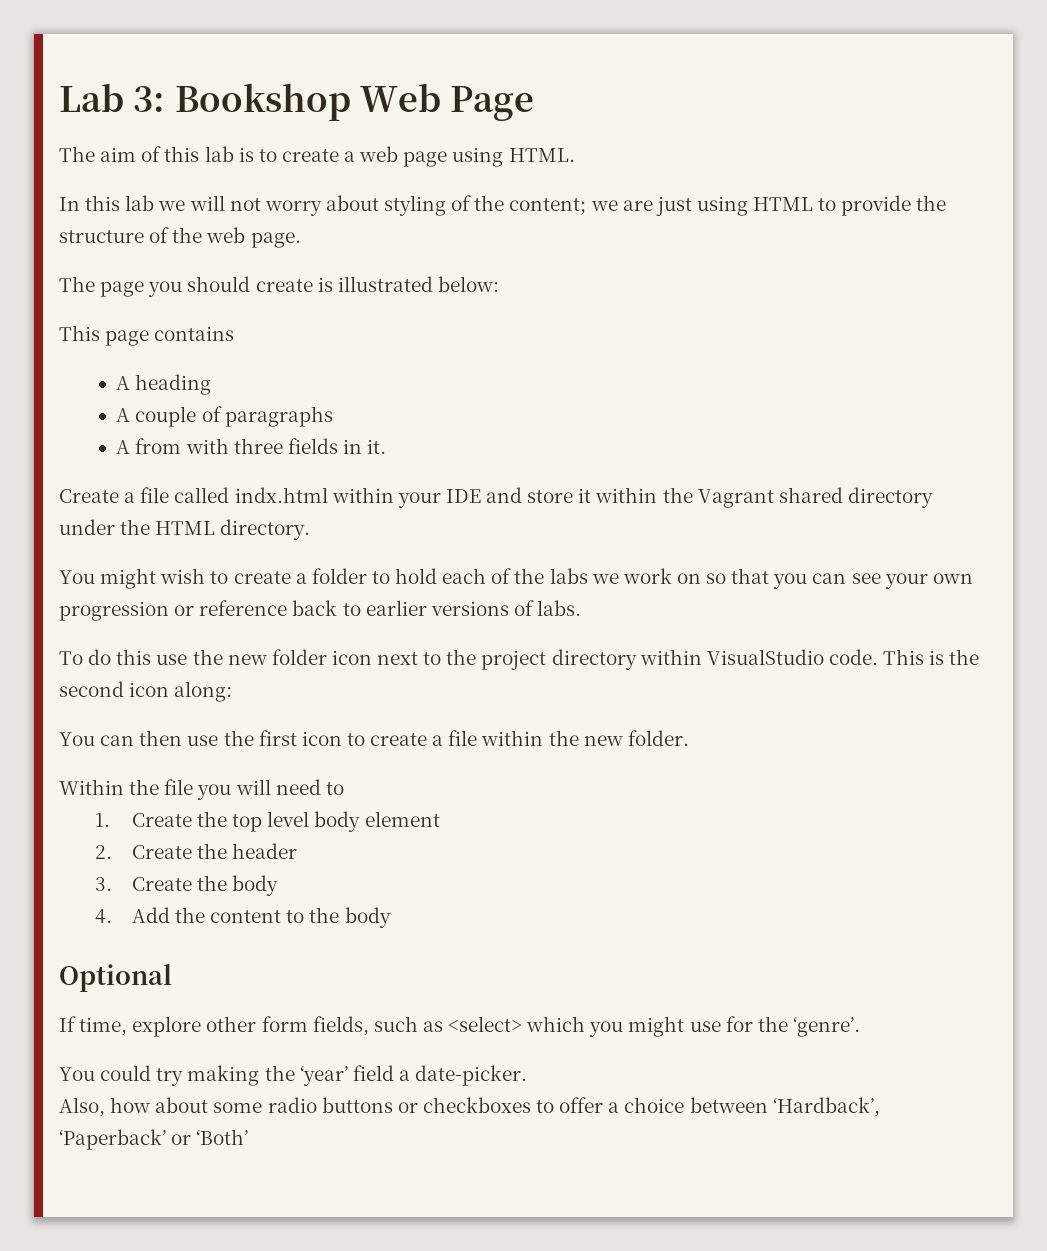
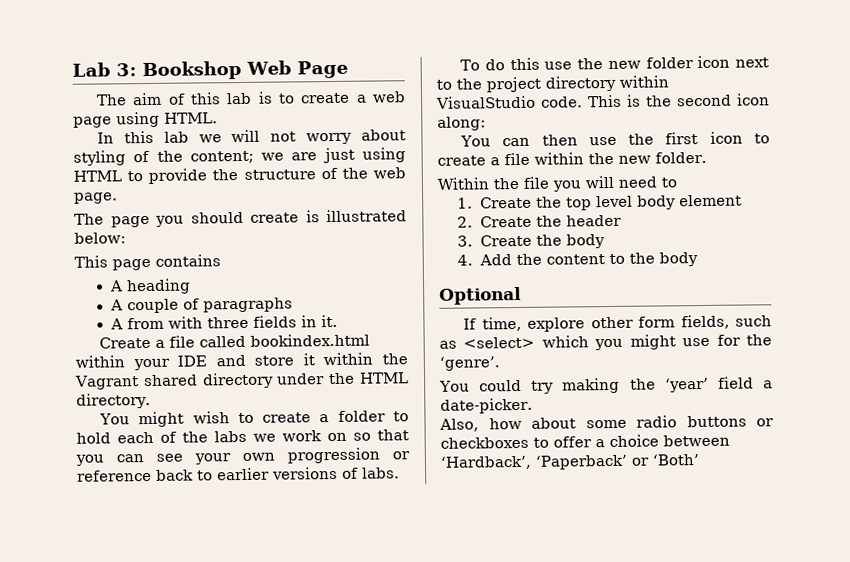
[234,487,328,503] indx.html -> [250,333,371,347] bookindex.html

